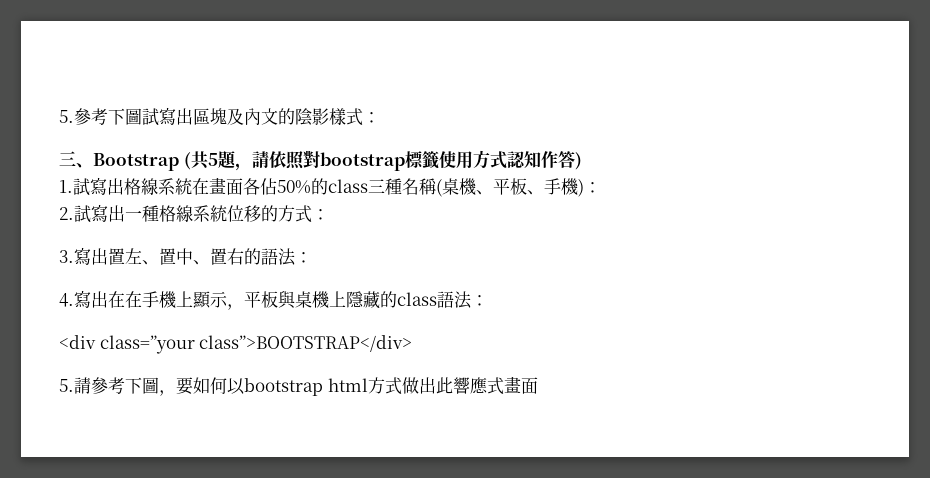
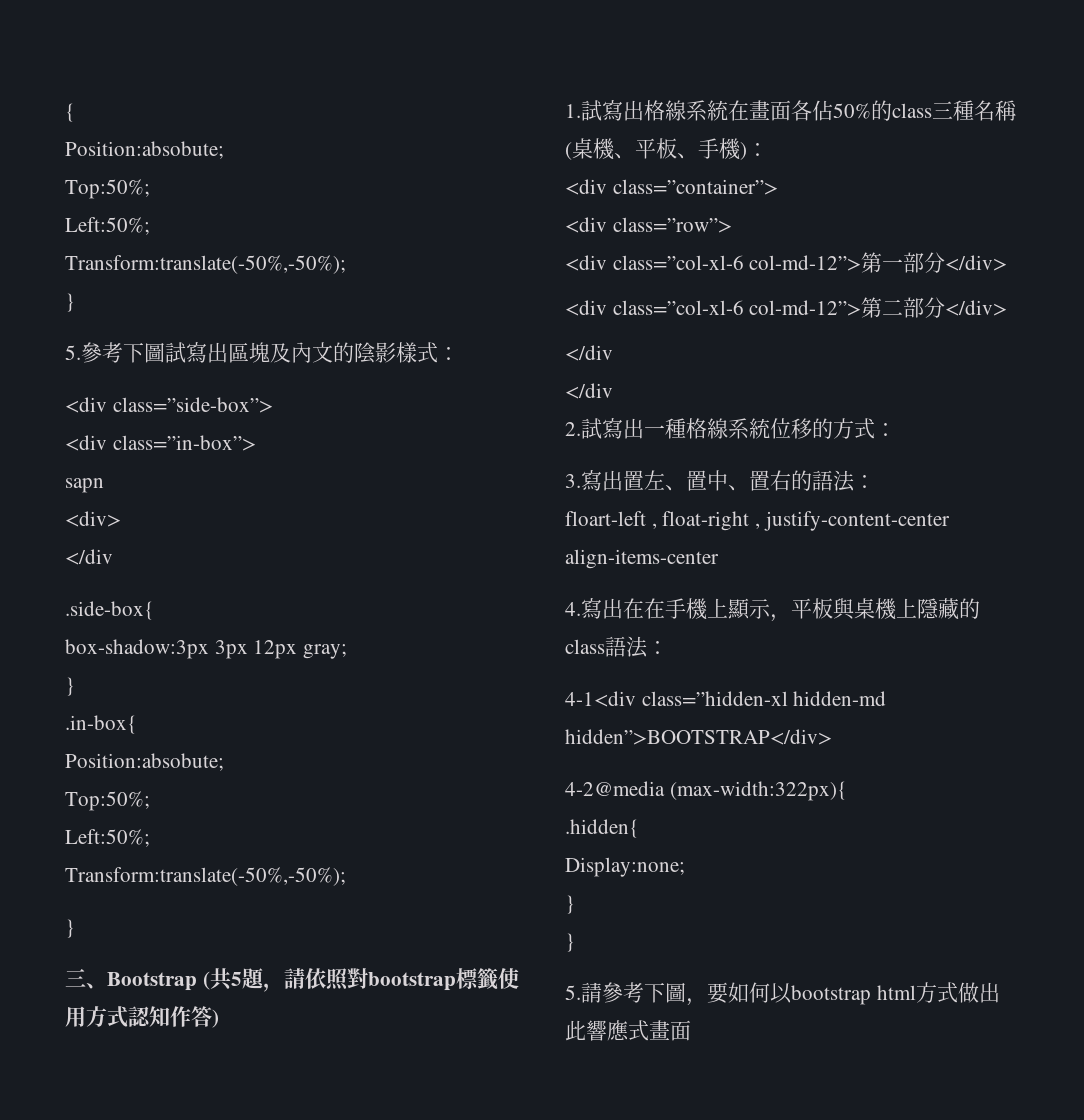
(59, 116) none -> [65,103,75,122] [65,141,224,159] [65,179,150,199] [65,217,150,235] [65,255,346,274] [65,293,75,312] { // Position:absobute; // Top:50%; // Left:50%; // Transform:translate(-50%,-50%); // } //
(380, 117) none -> [65,397,273,413] [65,435,256,451] [65,478,104,493] [65,511,121,527] [65,549,113,565] [65,601,154,620] [65,639,348,659] [65,677,75,696] [65,715,137,734] [65,753,224,771] [65,791,150,811] [65,829,150,847] [65,867,346,886] [65,919,75,938] // <div class=”side-box”> // <div class=”in-box”> // sapn // <div> // </div // .side-box{ // box-shadow:3px 3px 12px gray; // } // .in-box{ // Position:absobute; // Top:50%; // Left:50%; // Transform:translate(-50%,-50%); // }
(601, 187) none -> [565,179,778,195] [565,217,732,233] [565,252,1008,273] [565,297,1008,318] [565,345,613,361] [565,383,613,399] // <div class=”container”> // <div class=”row”> // <div class=”col-xl-6 col-md-12”>第一部分</div> // <div class=”col-xl-6 col-md-12”>第二部分</div> // </div // </div
(312, 257) none -> [565,511,950,531] [565,549,719,569] // floart-left , float-right , justify-content-center align-items-center
[59,335,413,354] <div class=”your class”>BOOTSTRAP</div> -> [565,691,887,707] [565,729,832,745] [565,781,847,801] [565,819,639,838] [565,857,685,877] [565,895,575,914] [565,933,575,952] 4-1<div class=”hidden-xl hidden-md hidden”>BOOTSTRAP</div> // 4-2@media (max-width:322px){ // .hidden{ // Display:none; // } // }

